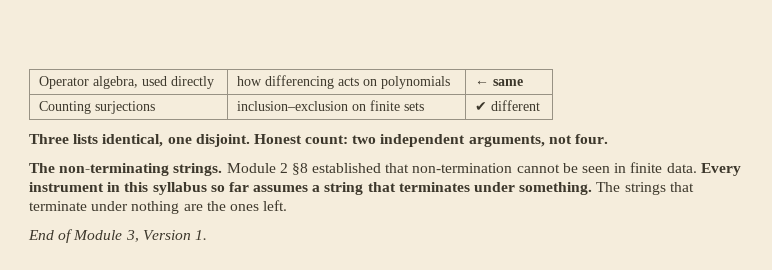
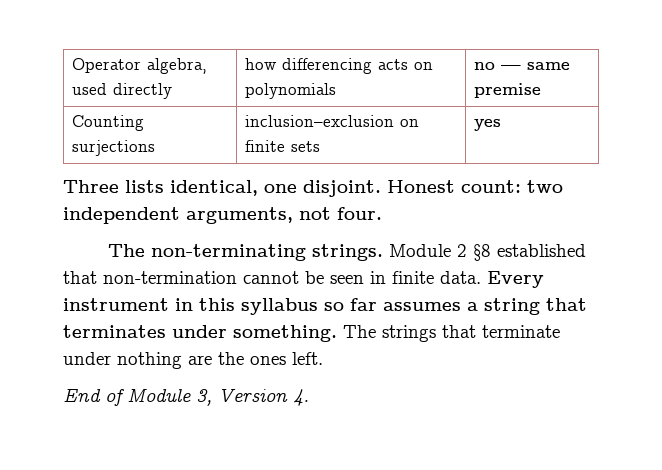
[475,80,490,86] ← -> [474,62,522,70] no —
(524, 82) none -> [474,83,542,98] premise
[475,100,541,111] ✔ different -> [474,118,502,131] yes
[194,230,207,240] 1. -> [293,389,309,406] 4.

